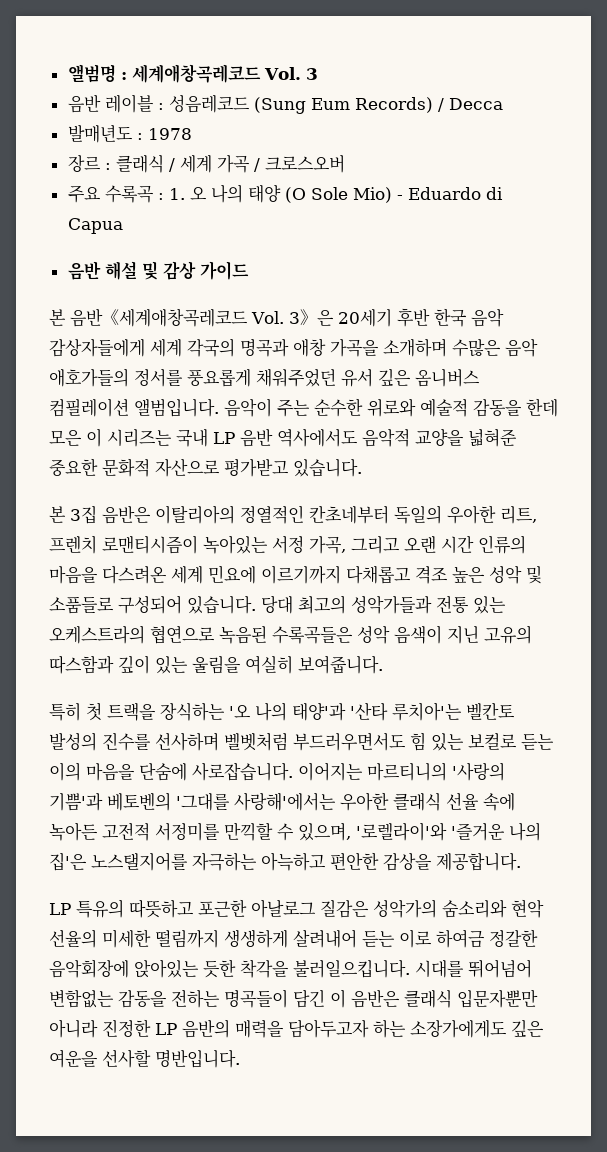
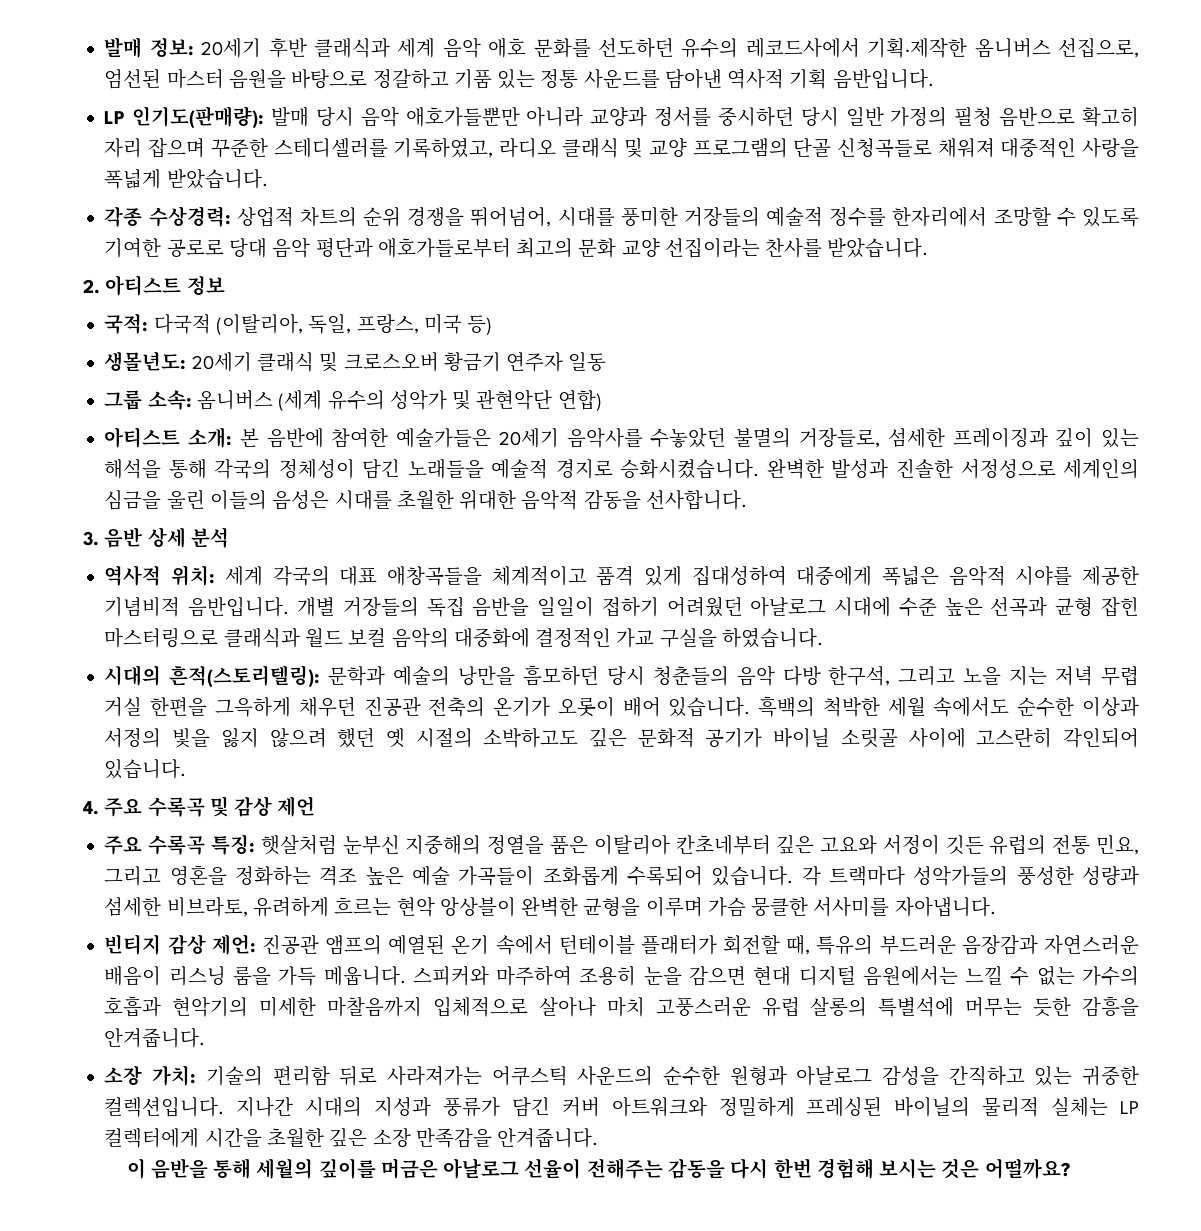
[67,64,318,83] [67,94,503,114] [67,125,192,143] [67,154,345,173] [67,184,503,203] [67,218,123,234] [67,261,249,280] [49,308,504,327] [49,338,538,357] [49,368,480,387] [49,398,558,417] [49,428,517,447] [49,458,362,477] [49,505,537,524] [49,535,526,554] [49,565,542,584] [49,595,506,614] [49,625,532,644] [49,655,383,674] [49,702,515,721] [49,732,554,751] [49,762,505,781] [49,792,515,811] [49,822,541,841] [49,852,521,871] [49,899,544,918] [49,929,538,948] [49,959,532,978] [49,989,538,1008] [49,1019,544,1038] [49,1049,240,1068] 앨범명 : 세계애창곡레코드 Vol. 3 // 음반 레이블 : 성음레코드 (Sung Eum Records) / Decca // 발매년도 : 1978 // 장르 : 클래식 / 세계 가곡 / 크로스오버 // 주요 수록곡 : 1. 오 나의 태양 (O Sole Mio) - Eduardo di Capua // 음반 해설 및 감상 가이드 // 본 음반《세계애창곡레코드 Vol. 3》은 20세기 후반 한국 음악 감상자들에게 세계 각국의 명곡과 애창 가곡을 소개하며 수많은 음악 애호가들의 정서를 풍요롭게 채워주었던 유서 깊은 옴니버스 컴필레이션 앨범입니다. 음악이 주는 순수한 위로와 예술적 감동을 한데 모은 이 시리즈는 국내 LP 음반 역사에서도 음악적 교양을 넓혀준 중요한 문화적 자산으로 평가받고 있습니다. // 본 3집 음반은 이탈리아의 정열적인 칸초네부터 독일의 우아한 리트, 프렌치 로맨티시즘이 녹아있는 서정 가곡, 그리고 오랜 시간 인류의 마음을 다스려온 세계 민요에 이르기까지 다채롭고 격조 높은 성악 및 소품들로 구성되어 있습니다. 당대 최고의 성악가들과 전통 있는 오케스트라의 협연으로 녹음된 수록곡들은 성악 음색이 지닌 고유의 따스함과 깊이 있는 울림을 여실히 보여줍니다. // 특히 첫 트랙을 장식하는 '오 나의 태양'과 '산타 루치아'는 벨칸토 발성의 진수를 선사하며 벨벳처럼 부드러우면서도 힘 있는 보컬로 듣는 이의 마음을 단숨에 사로잡습니다. 이어지는 마르티니의 '사랑의 기쁨'과 베토벤의 '그대를 사랑해'에서는 우아한 클래식 선율 속에 녹아든 고전적 서정미를 만끽할 수 있으며, '로렐라이'와 '즐거운 나의 집'은 노스탤지어를 자극하는 아늑하고 편안한 감상을 제공합니다. // LP 특유의 따뜻하고 포근한 아날로그 질감은 성악가의 숨소리와 현악 선율의 미세한 떨림까지 생생하게 살려내어 듣는 이로 하여금 정갈한 음악회장에 앉아있는 듯한 착각을 불러일으킵니다. 시대를 뛰어넘어 변함없는 감동을 전하는 명곡들이 담긴 이 음반은 클래식 입문자뿐만 아니라 진정한 LP 음반의 매력을 담아두고자 하는 소장가에게도 깊은 여운을 선사할 명반입니다. -> [104,37,1139,58] [104,69,934,89] [104,106,1140,129] [104,138,1139,158] [104,169,268,189] [104,206,1139,227] [104,237,929,258] [83,275,225,296] [104,313,493,335] [104,351,607,372] [104,389,602,411] [104,427,1139,448] [104,458,1140,479] [104,489,747,510] [83,527,229,548] [104,565,1139,586] [104,596,1139,617] [104,627,823,648] [104,665,1139,688] [104,696,1139,717] [104,727,1140,748] [104,759,187,779] [83,796,316,817] [104,834,1139,855] [104,865,1140,886] [104,896,996,917] [104,934,1139,955] [104,965,1139,986] [104,996,1140,1017] [104,1028,206,1048] [104,1065,1139,1086] [104,1097,1140,1117] [104,1127,599,1148] [126,1158,1070,1179] 발매 정보: 20세기 후반 클래식과 세계 음악 애호 문화를 선도하던 유수의 레코드사에서 기획·제작한 옴니버스 선집으로, 엄선된 마스터 음원을 바탕으로 정갈하고 기품 있는 정통 사운드를 담아낸 역사적 기획 음반입니다. // LP 인기도(판매량): 발매 당시 음악 애호가들뿐만 아니라 교양과 정서를 중시하던 당시 일반 가정의 필청 음반으로 확고히 자리 잡으며 꾸준한 스테디셀러를 기록하였고, 라디오 클래식 및 교양 프로그램의 단골 신청곡들로 채워져 대중적인 사랑을 폭넓게 받았습니다. // 각종 수상경력: 상업적 차트의 순위 경쟁을 뛰어넘어, 시대를 풍미한 거장들의 예술적 정수를 한자리에서 조망할 수 있도록 기여한 공로로 당대 음악 평단과 애호가들로부터 최고의 문화 교양 선집이라는 찬사를 받았습니다. // 2. 아티스트 정보 // 국적: 다국적 (이탈리아, 독일, 프랑스, 미국 등) // 생몰년도: 20세기 클래식 및 크로스오버 황금기 연주자 일동 // 그룹 소속: 옴니버스 (세계 유수의 성악가 및 관현악단 연합) // 아티스트 소개: 본 음반에 참여한 예술가들은 20세기 음악사를 수놓았던 불멸의 거장들로, 섬세한 프레이징과 깊이 있는 해석을 통해 각국의 정체성이 담긴 노래들을 예술적 경지로 승화시켰습니다. 완벽한 발성과 진솔한 서정성으로 세계인의 심금을 울린 이들의 음성은 시대를 초월한 위대한 음악적 감동을 선사합니다. // 3. 음반 상세 분석 // 역사적 위치: 세계 각국의 대표 애창곡들을 체계적이고 품격 있게 집대성하여 대중에게 폭넓은 음악적 시야를 제공한 기념비적 음반입니다. 개별 거장들의 독집 음반을 일일이 접하기 어려웠던 아날로그 시대에 수준 높은 선곡과 균형 잡힌 마스터링으로 클래식과 월드 보컬 음악의 대중화에 결정적인 가교 구실을 하였습니다. // 시대의 흔적(스토리텔링): 문학과 예술의 낭만을 흠모하던 당시 청춘들의 음악 다방 한구석, 그리고 노을 지는 저녁 무렵 거실 한편을 그윽하게 채우던 진공관 전축의 온기가 오롯이 배어 있습니다. 흑백의 척박한 세월 속에서도 순수한 이상과 서정의 빛을 잃지 않으려 했던 옛 시절의 소박하고도 깊은 문화적 공기가 바이닐 소릿골 사이에 고스란히 각인되어 있습니다. // 4. 주요 수록곡 및 감상 제언 // 주요 수록곡 특징: 햇살처럼 눈부신 지중해의 정열을 품은 이탈리아 칸초네부터 깊은 고요와 서정이 깃든 유럽의 전통 민요, 그리고 영혼을 정화하는 격조 높은 예술 가곡들이 조화롭게 수록되어 있습니다. 각 트랙마다 성악가들의 풍성한 성량과 섬세한 비브라토, 유려하게 흐르는 현악 앙상블이 완벽한 균형을 이루며 가슴 뭉클한 서사미를 자아냅니다. // 빈티지 감상 제언: 진공관 앰프의 예열된 온기 속에서 턴테이블 플래터가 회전할 때, 특유의 부드러운 음장감과 자연스러운 배음이 리스닝 룸을 가득 메웁니다. 스피커와 마주하여 조용히 눈을 감으면 현대 디지털 음원에서는 느낄 수 없는 가수의 호흡과 현악기의 미세한 마찰음까지 입체적으로 살아나 마치 고풍스러운 유럽 살롱의 특별석에 머무는 듯한 감흥을 안겨줍니다. // 소장 가치: 기술의 편리함 뒤로 사라져가는 어쿠스틱 사운드의 순수한 원형과 아날로그 감성을 간직하고 있는 귀중한 컬렉션입니다. 지나간 시대의 지성과 풍류가 담긴 커버 아트워크와 정밀하게 프레싱된 바이닐의 물리적 실체는 LP 컬렉터에게 시간을 초월한 깊은 소장 만족감을 안겨줍니다. // 이 음반을 통해 세월의 깊이를 머금은 아날로그 선율이 전해주는 감동을 다시 한번 경험해 보시는 것은 어떨까요?

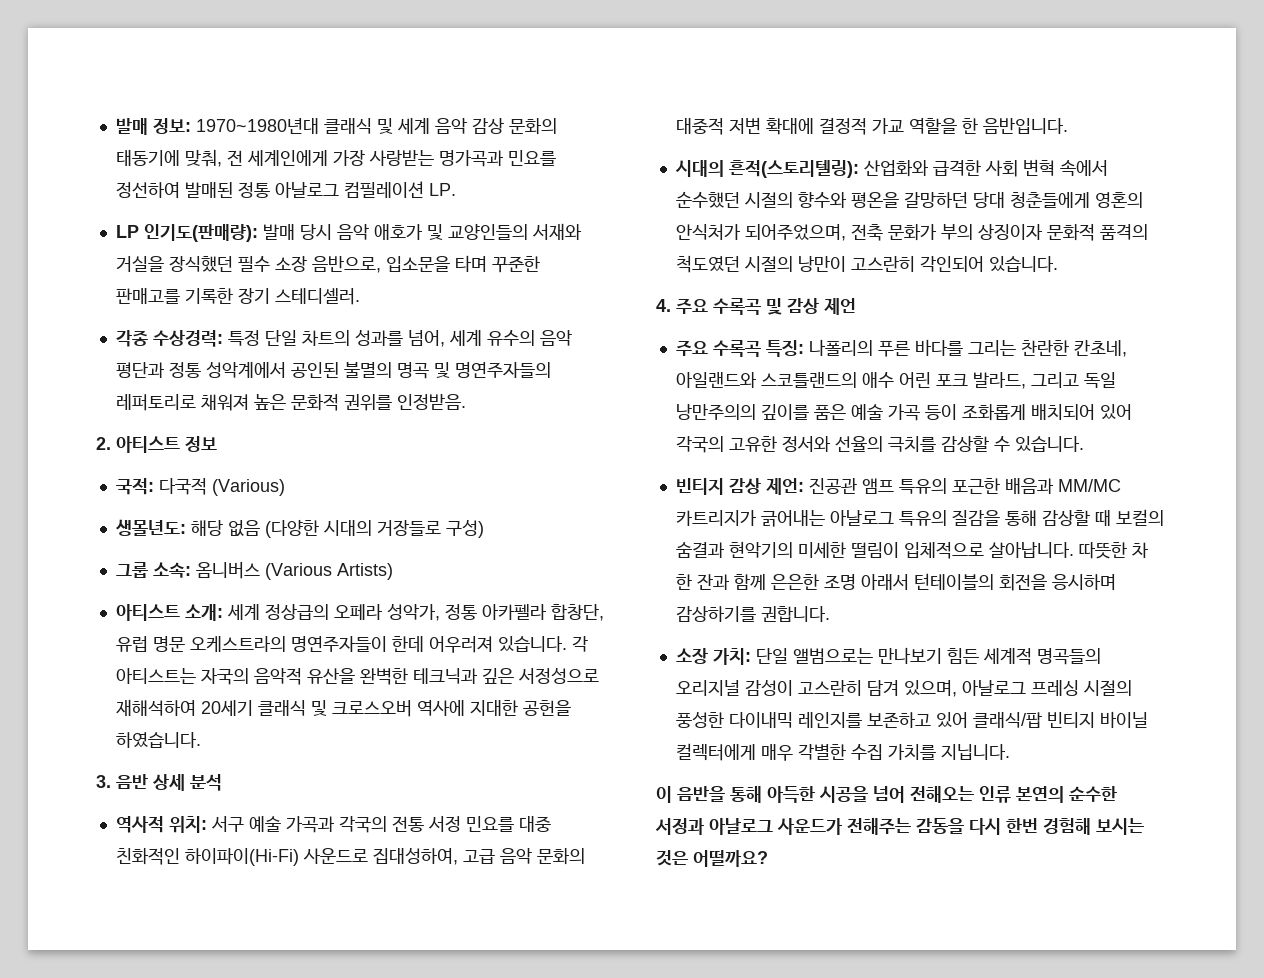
[201,37,1139,58] [104,69,934,89] 20세기 후반 클래식과 세계 음악 애호 문화를 선도하던 유수의 레코드사에서 기획·제작한 옴니버스 선집으로, 엄선된 마스터 음원을 바탕으로 정갈하고 기품 있는 정통 사운드를 담아낸 역사적 기획 음반입니다. -> [195,117,557,135] [115,149,556,167] [115,181,456,198] 1970~1980년대 클래식 및 세계 음악 감상 문화의 태동기에 맞춰, 전 세계인에게 가장 사랑받는 명가곡과 민요를 정선하여 발매된 정통 아날로그 컴필레이션 LP.
[405,106,1140,127] [104,138,1139,158] [104,169,268,189] [104,206,1139,227] [104,237,929,258] 애호가들뿐만 아니라 교양과 정서를 중시하던 당시 일반 가정의 필청 음반으로 확고히 자리 잡으며 꾸준한 스테디셀러를 기록하였고, 라디오 클래식 및 교양 프로그램의 단골 신청곡들로 채워져 대중적인 사랑을 폭넓게 받았습니다. // 각종 수상경력: 상업적 차트의 순위 경쟁을 뛰어넘어, 시대를 풍미한 거장들의 예술적 정수를 한자리에서 조망할 수 있도록 기여한 공로로 당대 음악 평단과 애호가들로부터 최고의 문화 교양 선집이라는 찬사를 받았습니다. -> [373,223,582,240] [115,255,540,273] [115,288,360,305] [115,329,572,347] [115,361,551,379] [115,393,466,411] 애호가 및 교양인들의 서재와 거실을 장식했던 필수 소장 음반으로, 입소문을 타며 꾸준한 판매고를 기록한 장기 스테디셀러. // 각종 수상경력: 특정 단일 차트의 성과를 넘어, 세계 유수의 음악 평단과 정통 성악계에서 공인된 불멸의 명곡 및 명연주자들의 레퍼토리로 채워져 높은 문화적 권위를 인정받음.
[215,314,493,335] [104,351,607,372] [104,389,602,411] [104,427,1139,448] [104,458,1140,479] [104,489,747,510] (이탈리아, 독일, 프랑스, 미국 등) // 생몰년도: 20세기 클래식 및 크로스오버 황금기 연주자 일동 // 그룹 소속: 옴니버스 (세계 유수의 성악가 및 관현악단 연합) // 아티스트 소개: 본 음반에 참여한 예술가들은 20세기 음악사를 수놓았던 불멸의 거장들로, 섬세한 프레이징과 깊이 있는 해석을 통해 각국의 정체성이 담긴 노래들을 예술적 경지로 승화시켰습니다. 완벽한 발성과 진솔한 서정성으로 세계인의 심금을 울린 이들의 음성은 시대를 초월한 위대한 음악적 감동을 선사합니다. -> [211,479,285,496] [114,519,484,538] [115,562,393,580] [115,603,604,621] [115,636,588,653] [115,668,599,685] [115,699,571,717] [115,732,201,748] (Various) // 생몰년도: 해당 없음 (다양한 시대의 거장들로 구성) // 그룹 소속: 옴니버스 (Various Artists) // 아티스트 소개: 세계 정상급의 오페라 성악가, 정통 아카펠라 합창단, 유럽 명문 오케스트라의 명연주자들이 한데 어우러져 있습니다. 각 아티스트는 자국의 음악적 유산을 완벽한 테크닉과 깊은 서정성으로 재해석하여 20세기 클래식 및 크로스오버 역사에 지대한 공헌을 하였습니다.
[224,565,1139,586] [104,596,1139,617] [104,627,823,648] [104,665,1139,688] [104,696,1139,717] [104,728,966,748] 세계 각국의 대표 애창곡들을 체계적이고 품격 있게 집대성하여 대중에게 폭넓은 음악적 시야를 제공한 기념비적 음반입니다. 개별 거장들의 독집 음반을 일일이 접하기 어려웠던 아날로그 시대에 수준 높은 선곡과 균형 잡힌 마스터링으로 클래식과 월드 보컬 음악의 대중화에 결정적인 가교 구실을 하였습니다. // 시대의 흔적(스토리텔링): 문학과 예술의 낭만을 흠모하던 당시 청춘들의 음악 다방 한구석, 그리고 노을 지는 저녁 무렵 거실 한편을 그윽하게 채우던 진공관 전축의 온기가 오롯이 배어 있습니다. 흑백의 척박한 세월 속에서도 순수한 이상과 서정의 빛을 잃지 않으려 했던 옛 시절의 소박하고도 깊은 문화적 공기가 바이닐 소릿골 사이에 -> [210,816,551,833] [115,847,585,866] [675,117,1068,135] [674,159,1108,178] [675,191,1143,208] [675,223,1148,241] [675,255,846,273] 서구 예술 가곡과 각국의 전통 서정 민요를 대중 친화적인 하이파이(Hi-Fi) 사운드로 집대성하여, 고급 음악 문화의 대중적 저변 확대에 결정적 가교 역할을 한 음반입니다. // 시대의 흔적(스토리텔링): 산업화와 급격한 사회 변혁 속에서 순수했던 시절의 향수와 평온을 갈망하던 당대 청춘들에게 영혼의 안식처가 되어주었으며, 전축 문화가 부의 상징이자 문화적 품격의 척도였던 시절의 낭만이
[260,834,1139,855] [104,865,1140,886] [104,896,996,917] [104,934,1139,955] [104,965,1139,986] [104,996,1140,1017] [104,1028,206,1048] [104,1065,1139,1086] [104,1097,1140,1117] [104,1127,599,1148] [126,1158,582,1179] 햇살처럼 눈부신 지중해의 정열을 품은 이탈리아 칸초네부터 깊은 고요와 서정이 깃든 유럽의 전통 민요, 그리고 영혼을 정화하는 격조 높은 예술 가곡들이 조화롭게 수록되어 있습니다. 각 트랙마다 성악가들의 풍성한 성량과 섬세한 비브라토, 유려하게 흐르는 현악 앙상블이 완벽한 균형을 이루며 가슴 뭉클한 서사미를 자아냅니다. // 빈티지 감상 제언: 진공관 앰프의 예열된 온기 속에서 턴테이블 플래터가 회전할 때, 특유의 부드러운 음장감과 자연스러운 배음이 리스닝 룸을 가득 메웁니다. 스피커와 마주하여 조용히 눈을 감으면 현대 디지털 음원에서는 느낄 수 없는 가수의 호흡과 현악기의 미세한 마찰음까지 입체적으로 살아나 마치 고풍스러운 유럽 살롱의 특별석에 머무는 듯한 감흥을 안겨줍니다. // 소장 가치: 기술의 편리함 뒤로 사라져가는 어쿠스틱 사운드의 순수한 원형과 아날로그 감성을 간직하고 있는 귀중한 컬렉션입니다. 지나간 시대의 지성과 풍류가 담긴 커버 아트워크와 정밀하게 프레싱된 바이닐의 물리적 실체는 LP 컬렉터에게 시간을 초월한 깊은 소장 만족감을 안겨줍니다. // 이 음반을 통해 세월의 깊이를 머금은 아날로그 선율이 -> [808,339,1127,357] [675,372,1116,389] [675,403,1132,421] [675,436,1084,453] [675,478,1121,495] [675,509,1164,527] [675,541,1149,559] [675,573,1116,591] [675,606,830,622] [675,647,1101,665] [675,680,1132,697] [675,711,1148,728] [675,743,1010,761] [656,786,1117,803] [655,818,843,835] 나폴리의 푸른 바다를 그리는 찬란한 칸초네, 아일랜드와 스코틀랜드의 애수 어린 포크 발라드, 그리고 독일 낭만주의의 깊이를 품은 예술 가곡 등이 조화롭게 배치되어 있어 각국의 고유한 정서와 선율의 극치를 감상할 수 있습니다. // 빈티지 감상 제언: 진공관 앰프 특유의 포근한 배음과 MM/MC 카트리지가 긁어내는 아날로그 특유의 질감을 통해 감상할 때 보컬의 숨결과 현악기의 미세한 떨림이 입체적으로 살아납니다. 따뜻한 차 한 잔과 함께 은은한 조명 아래서 턴테이블의 회전을 응시하며 감상하기를 권합니다. // 소장 가치: 단일 앨범으로는 만나보기 힘든 세계적 명곡들의 오리지널 감성이 고스란히 담겨 있으며, 아날로그 프레싱 시절의 풍성한 다이내믹 레인지를 보존하고 있어 클래식/팝 빈티지 바이닐 컬렉터에게 매우 각별한 수집 가치를 지닙니다. // 이 음반을 통해 아득한 시공을 넘어 전해오는 인류 본연의 순수한 서정과 아날로그 사운드가

